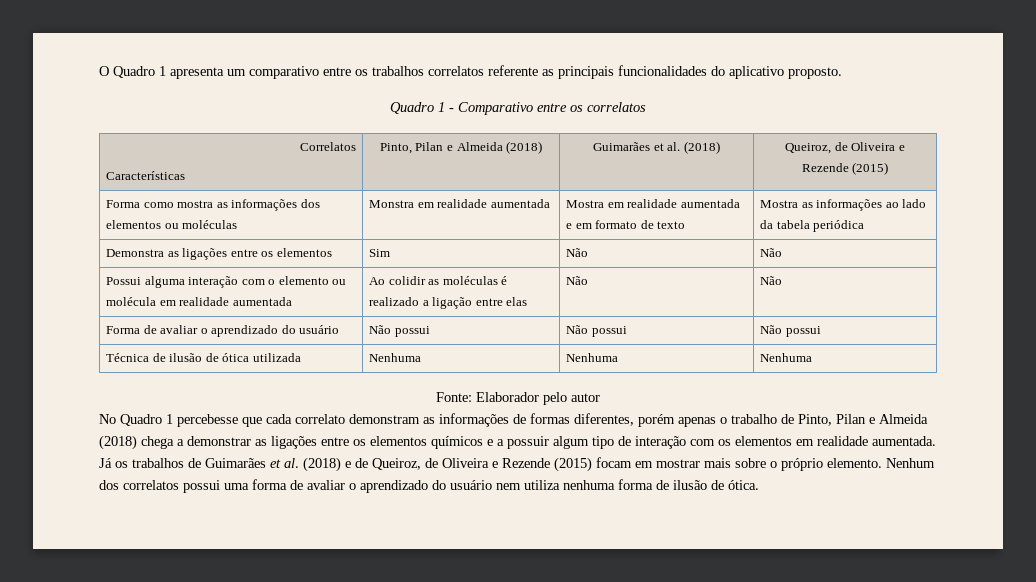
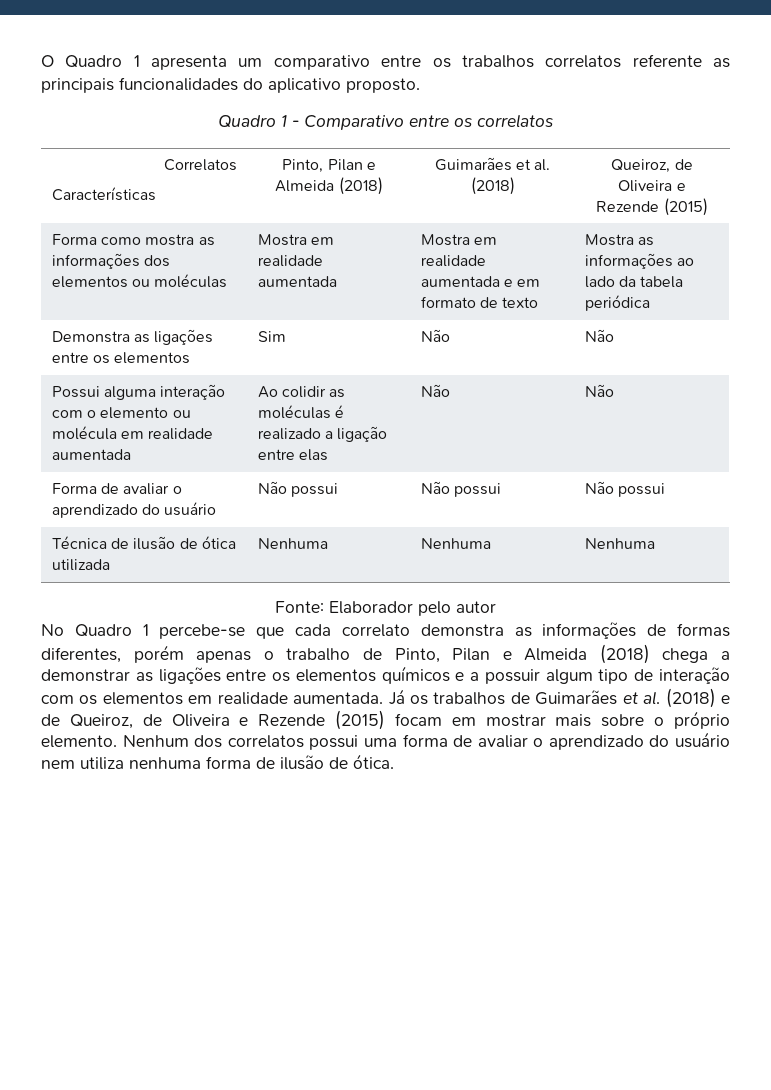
[369,200,415,208] Monstra -> [257,234,307,246] Mostra
[177,414,238,427] percebesse -> [159,624,246,639] percebe-se
[349,414,420,424] demonstram -> [420,624,504,637] demonstra

